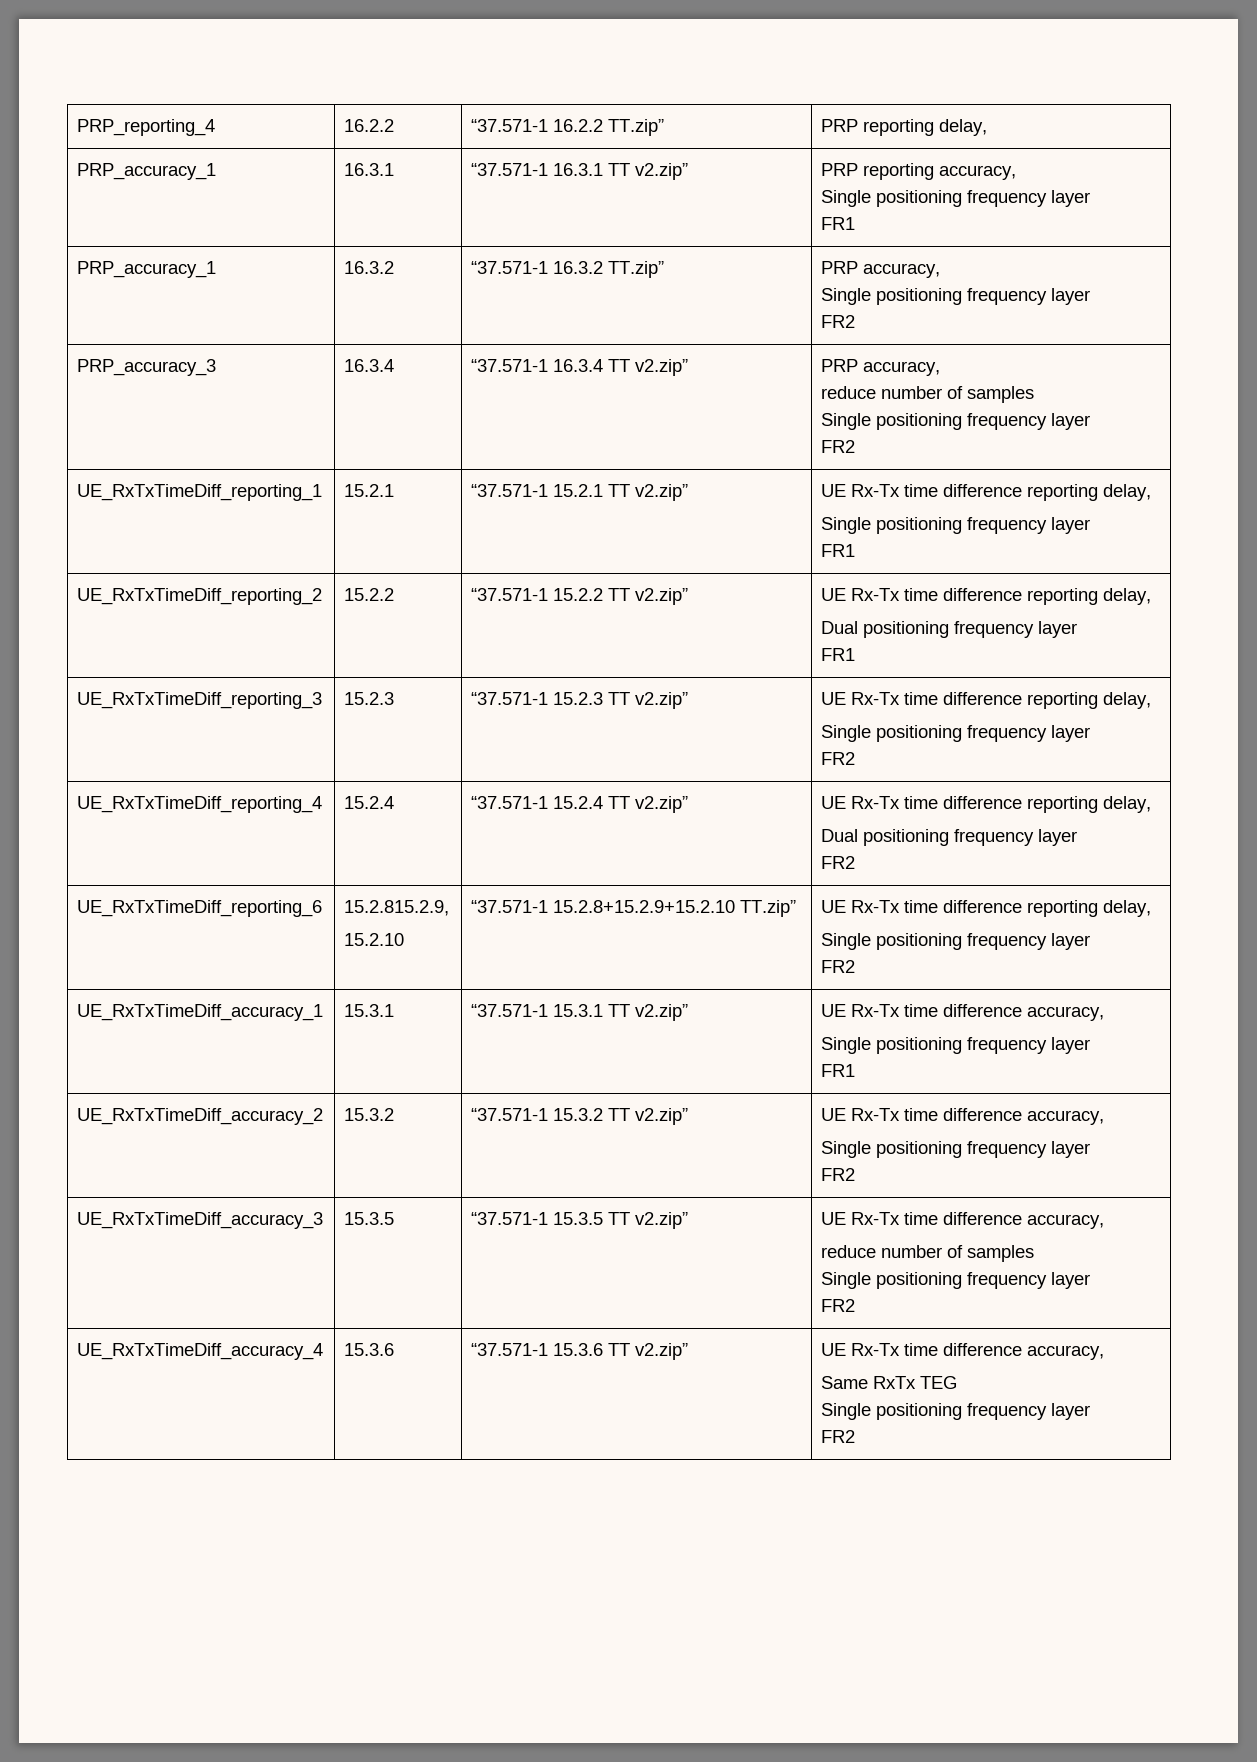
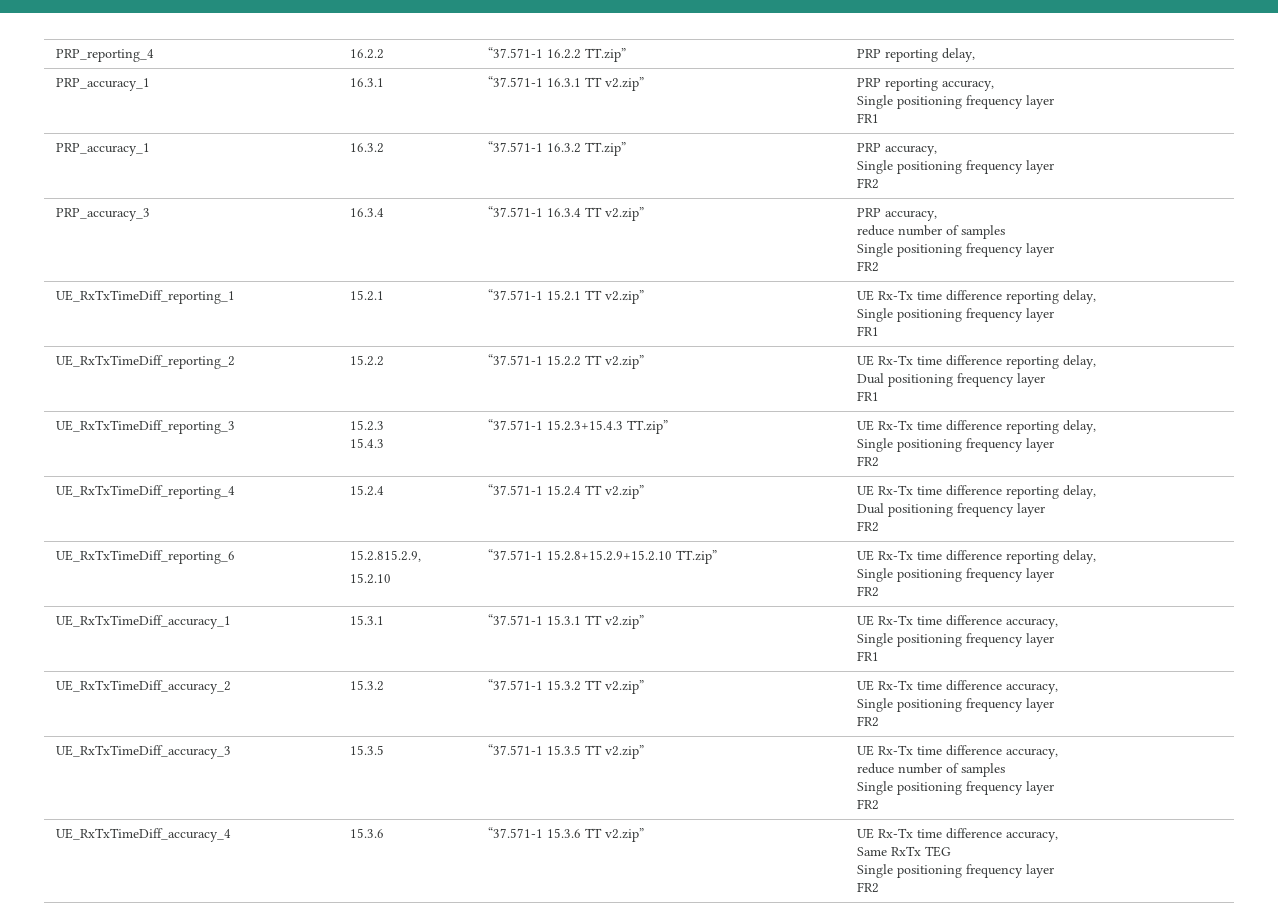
[471,692,689,709] | “37.571-1 15.2.3 TT v2.zip” -> [349,438,384,448] [487,419,668,434] // 15.4.3 | “37.571-1 15.2.3+15.4.3 TT.zip”

